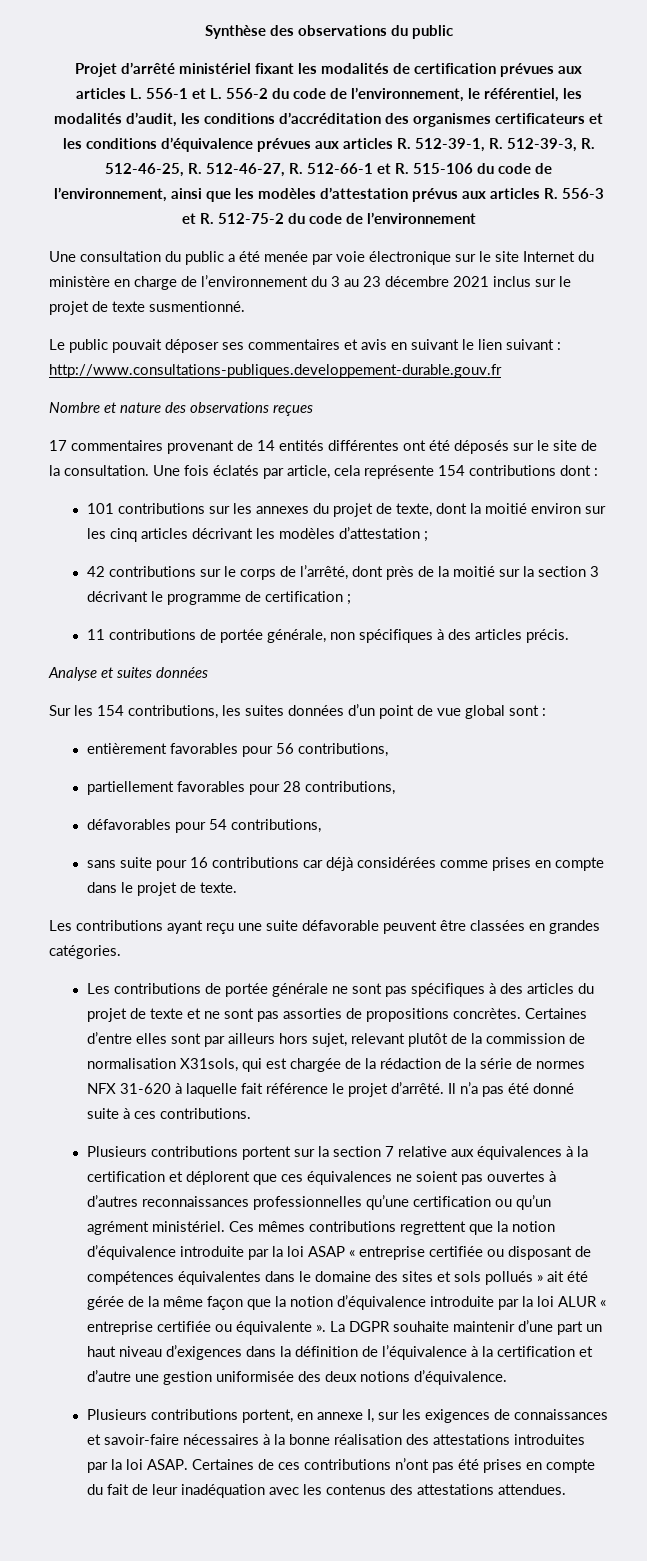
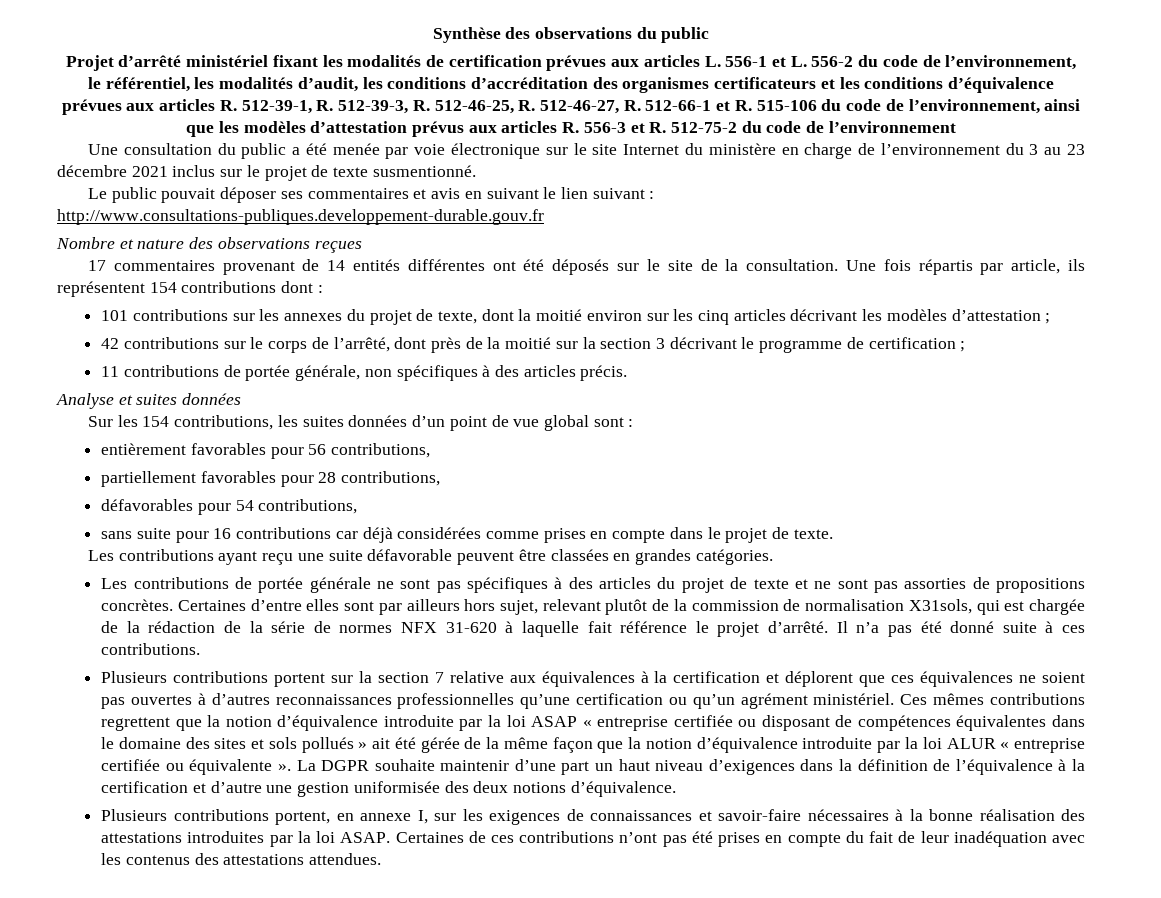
[213,465,259,476] éclatés -> [918,259,973,275] répartis
[334,465,434,479] cela représente -> [1068,259,1086,271] [57,281,145,297] ils représentent

